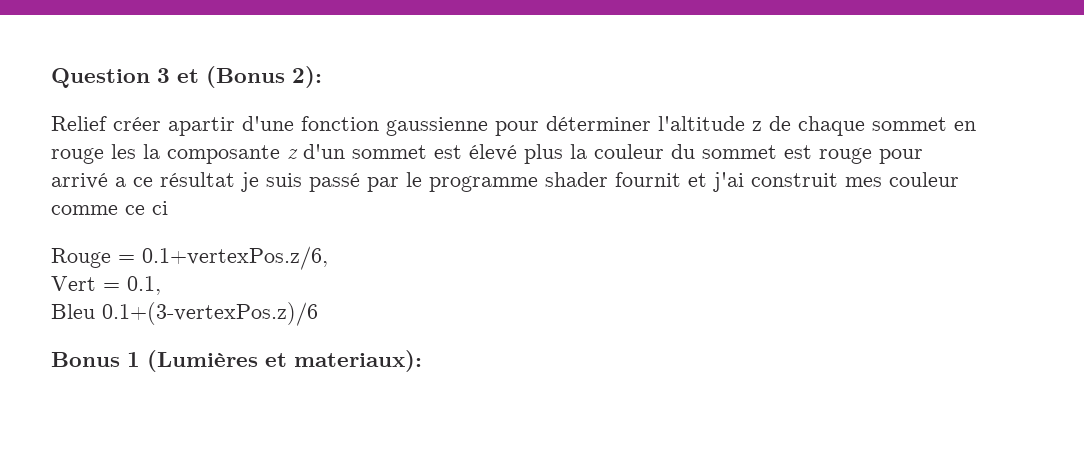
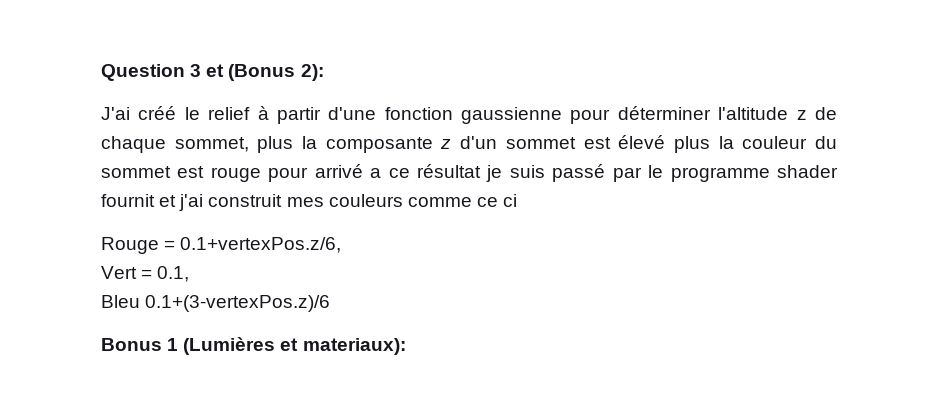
[51,116,235,136] Relief créer apartir -> [101,106,321,124] J'ai créé le relief à partir
[872,117,976,131] [51,144,136,164] sommet en rouge les -> [174,136,294,153] sommet, plus
[889,172,959,187] couleur -> [328,194,403,207] couleurs

